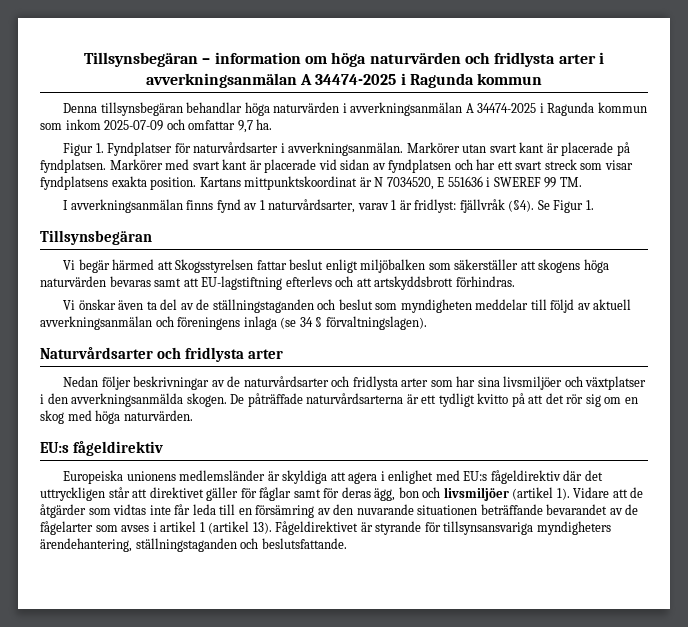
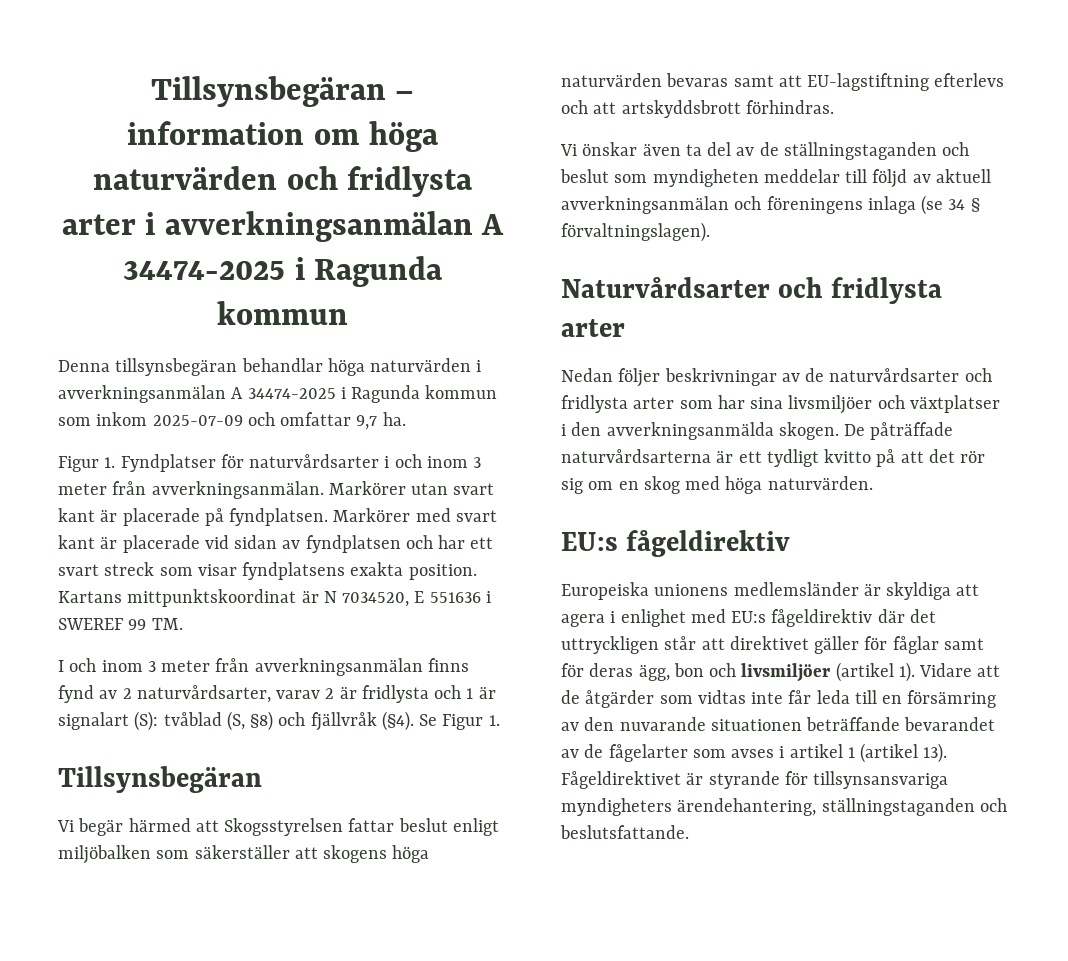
(285, 148) none -> [394,454,482,468] [58,481,147,495] och inom 3 meter från
(69, 205) none -> [69,658,250,672] och inom 3 meter från
[259,200,265,210] 1 -> [122,688,132,699] 2
[391,199,457,213] 1 är fridlyst: -> [325,685,496,703] [58,711,306,731] 2 är fridlysta och 1 är signalart (S): tvåblad (S, §8) och

